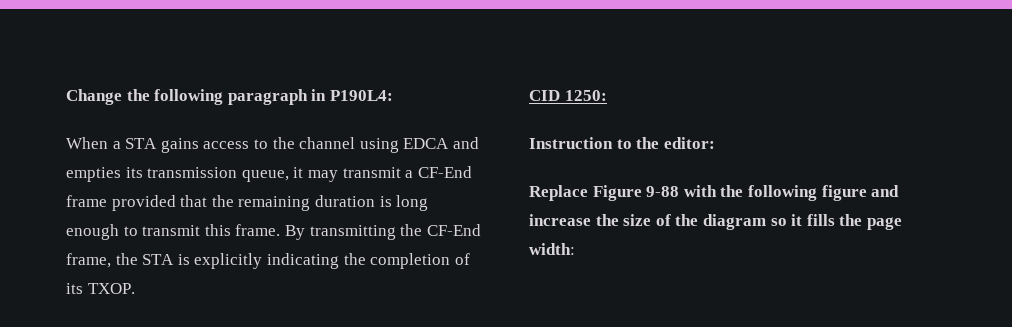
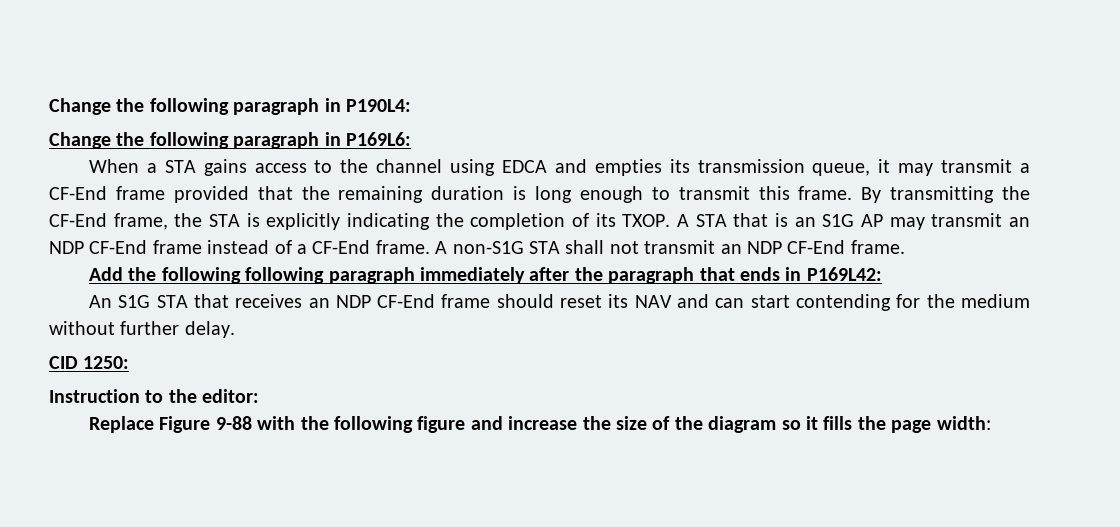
(393, 95) none -> [49,132,411,149] // Change the following paragraph in P169L6:
(135, 288) none -> [676,213,1030,230] [49,240,905,254] [88,267,882,284] [88,294,1031,311] [49,321,235,338] A STA that is an S1G AP may transmit an NDP CF-End frame instead of a CF-End frame. A non-S1G STA shall not transmit an NDP CF-End frame. // Add the following following paragraph immediately after the paragraph that ends in P169L42: // An S1G STA that receives an NDP CF-End frame should reset its NAV and can start contending for the medium without further delay.

